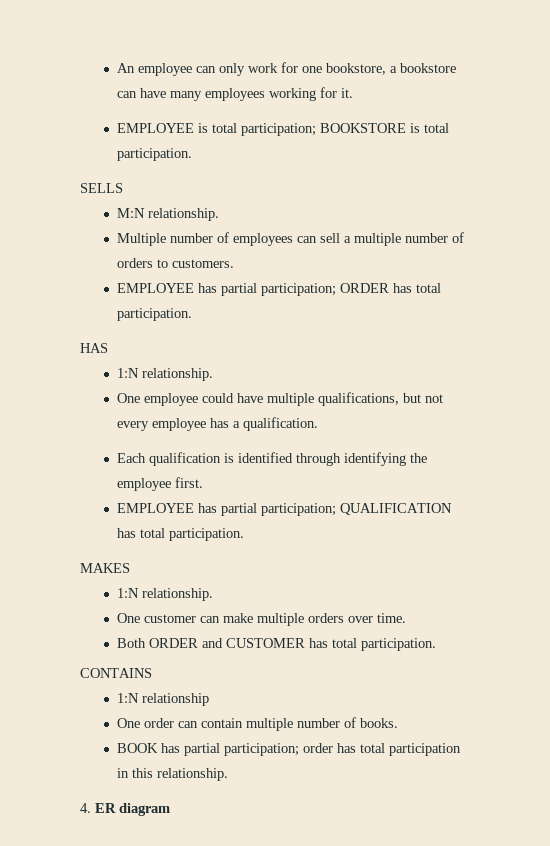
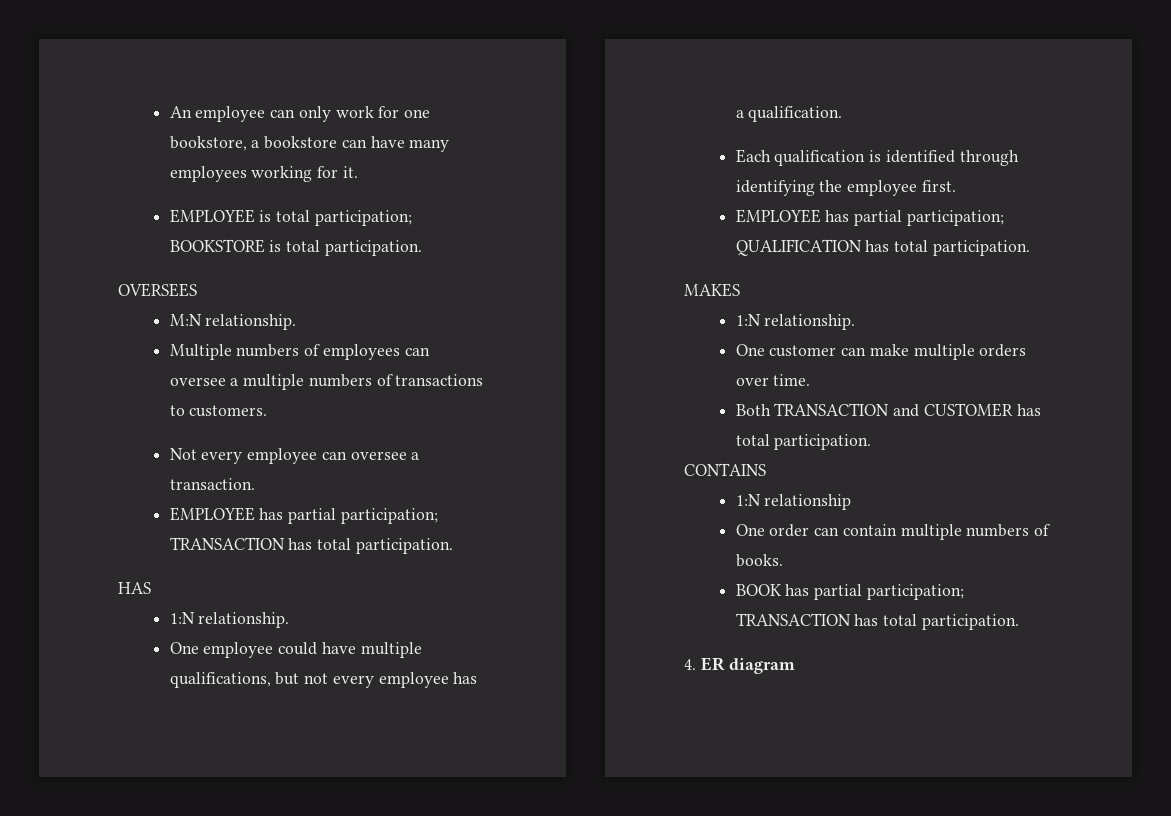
[80,183,123,193] SELLS -> [118,283,197,297] OVERSEES
[170,233,214,243] number -> [236,344,300,357] numbers
[320,233,341,243] sell -> [169,377,226,386] oversee
[405,232,465,243] [117,258,154,268] number of orders -> [308,374,484,387] numbers of transactions
[117,283,390,296] // EMPLOYEE has partial participation; ORDER -> [169,448,420,464] [169,478,255,490] [169,507,438,524] [169,537,285,550] // Not every employee can oversee a transaction. // EMPLOYEE has partial participation; TRANSACTION
[149,638,199,648] ORDER -> [774,403,890,416] TRANSACTION
[297,718,341,728] number -> [966,524,1030,537] numbers
[303,743,462,756] [117,768,229,781] order has total participation in this relationship. -> [735,613,1019,630] TRANSACTION has total participation.

